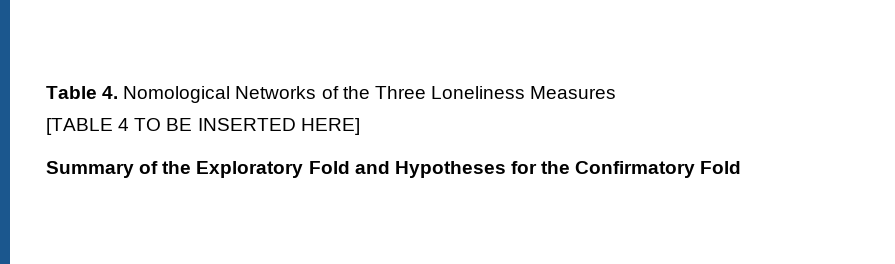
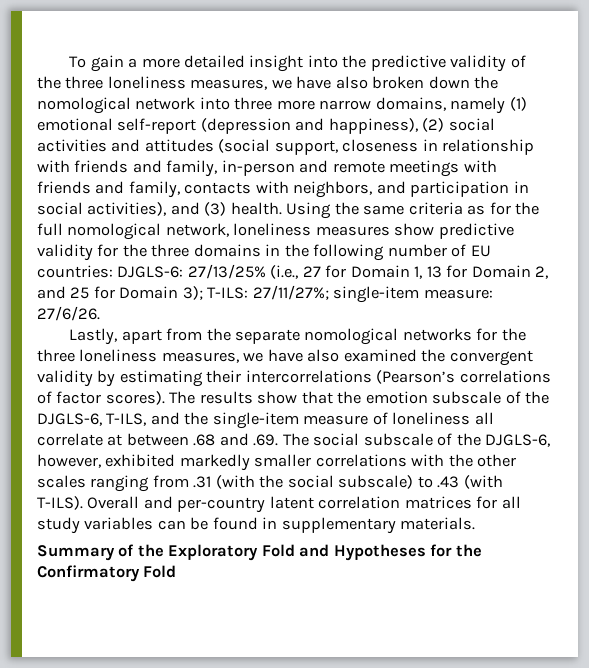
[46,86,617,103] [46,118,360,135] Table 4. Nomological Networks of the Three Loneliness Measures // [TABLE 4 TO BE INSERTED HERE] -> [69,55,526,72] [37,76,499,90] [37,97,527,114] [37,118,495,134] [37,139,535,155] [37,160,497,177] [37,181,529,198] [37,202,540,219] [37,223,514,240] [37,244,491,261] [37,264,549,279] [37,285,493,303] [37,306,100,321] [69,328,526,345] [37,349,533,366] [37,370,551,387] [37,391,550,405] [37,412,494,429] [37,433,551,447] [37,454,517,471] [37,475,503,492] [37,496,521,513] [37,517,476,534] To gain a more detailed insight into the predictive validity of the three loneliness measures, we have also broken down the nomological network into three more narrow domains, namely (1) emotional self-report (depression and happiness), (2) social activities and attitudes (social support, closeness in relationship with friends and family, in-person and remote meetings with friends and family, contacts with neighbors, and participation in social activities), and (3) health. Using the same criteria as for the full nomological network, loneliness measures show predictive validity for the three domains in the following number of EU countries: DJGLS-6: 27/13/25% (i.e., 27 for Domain 1, 13 for Domain 2, and 25 for Domain 3); T-ILS: 27/11/27%; single-item measure: 27/6/26. // Lastly, apart from the separate nomological networks for the three loneliness measures, we have also examined the convergent validity by estimating their intercorrelations (Pearson’s correlations of factor scores). The results show that the emotion subscale of the DJGLS-6, T-ILS, and the single-item measure of loneliness all correlate at between .68 and .69. The social subscale of the DJGLS-6, however, exhibited markedly smaller correlations with the other scales ranging from .31 (with the social subscale) to .43 (with T-ILS). Overall and per-country latent correlation matrices for all study variables can be found in supplementary materials.

